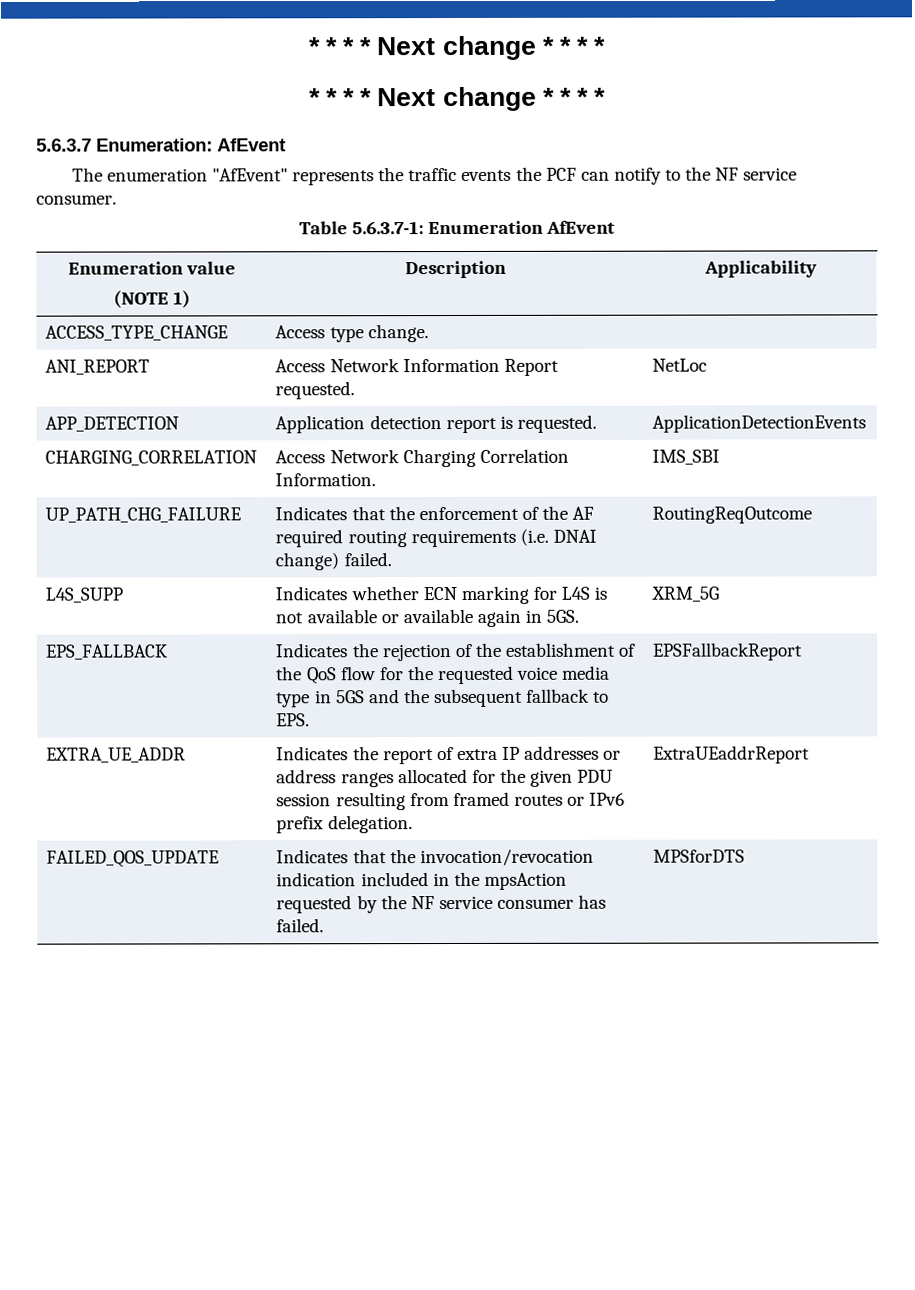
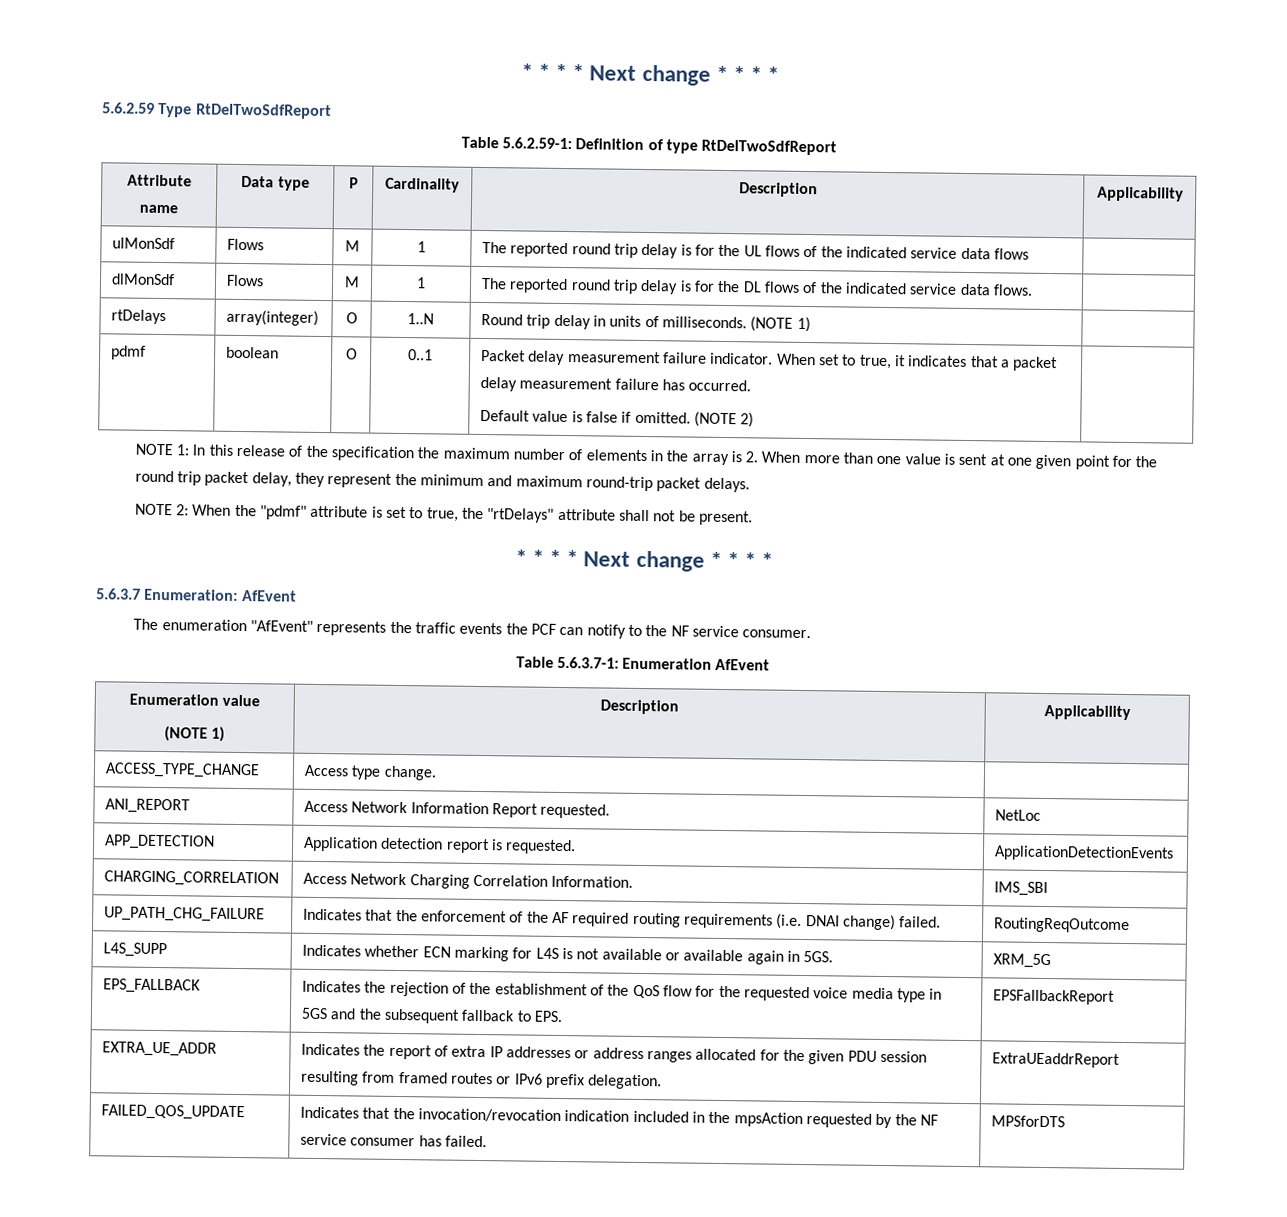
(607, 45) none -> [102,102,332,120] [460,136,838,156] [127,174,192,187] [139,204,178,214] [241,175,310,191] [348,177,359,189] [385,177,460,193] [738,182,818,198] [1096,186,1184,202] [112,237,176,250] [227,238,265,251] [345,240,360,252] [417,241,426,253] [482,241,1029,260] [111,273,176,286] [226,274,265,287] [344,276,360,288] [416,277,426,289] [481,277,1033,296] [111,309,167,325] [226,309,320,326] [345,312,358,324] [407,313,434,325] [481,313,811,333] [111,345,147,360] [226,346,280,359] [345,348,358,360] [408,349,433,361] [481,349,1059,372] [480,376,752,392] [480,409,755,428] [134,443,1158,470] [134,470,750,493] [134,503,753,526] // 5.6.2.59 Type RtDelTwoSdfReport // Table 5.6.2.59-1: Definition of type RtDelTwoSdfReport // Attribute name | Data type | P | Cardinality | Description | Applicability // ulMonSdf | Flows | M | 1 | The reported round trip delay is for the UL flows of the indicated service data flows | // dlMonSdf | Flows | M | 1 | The reported round trip delay is for the DL flows of the indicated service data flows. | // rtDelays | array(integer) | O | 1..N | Round trip delay in units of milliseconds. (NOTE 1) | // pdmf | boolean | O | 0..1 | Packet delay measurement failure indicator. When set to true, it indicates that a packet delay measurement failure has occurred. // Default value is false if omitted. (NOTE 2) | // NOTE 1: In this release of the specification the maximum number of elements in the array is 2. When more than one value is sent at one given point for the round trip packet delay, they represent the minimum and maximum round-trip packet delays. // NOTE 2: When the "pdmf" attribute is set to true, the "rtDelays" attribute shall not be present.

